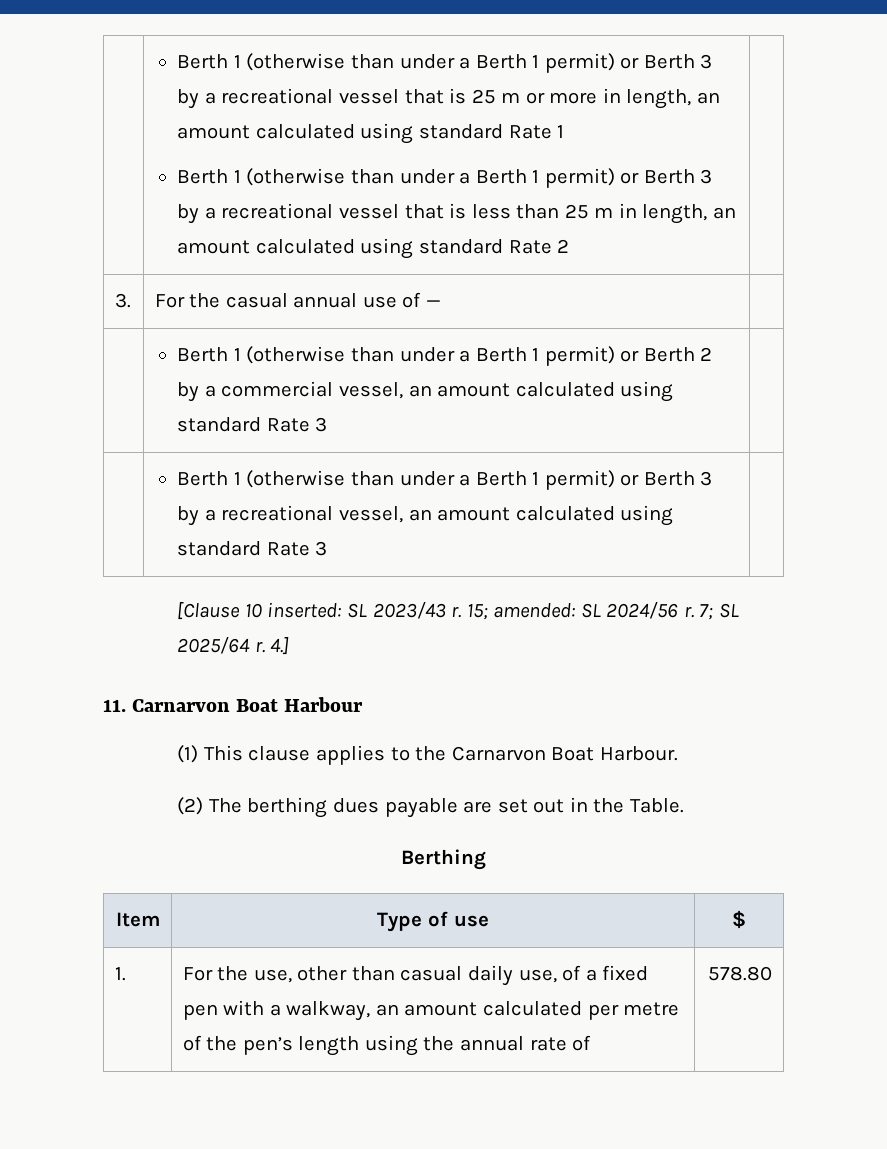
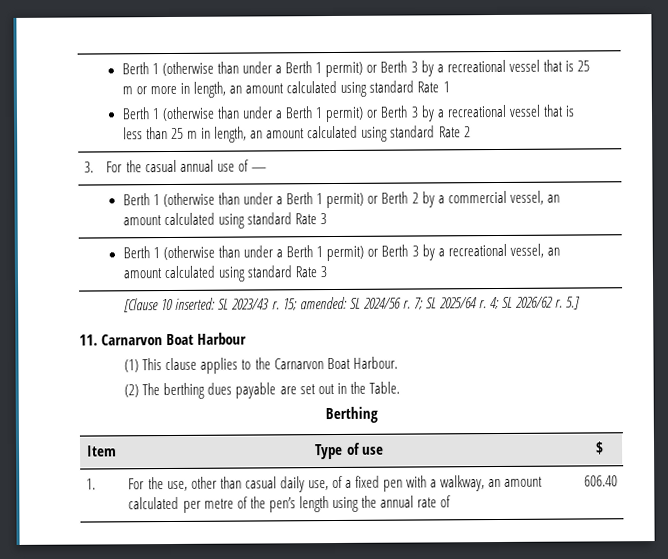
[270,637,290,655] 4.] -> [490,296,581,310] 4; SL 2026/62 r. 5.]
[708,966,773,981] 578.80 -> [583,475,618,487] 606.40

